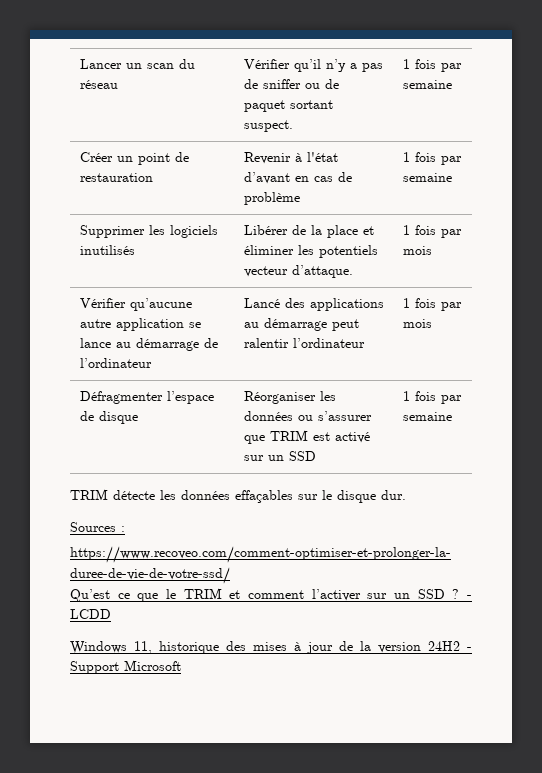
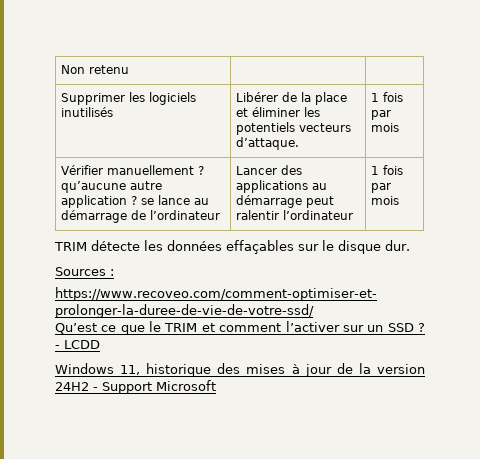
[79,59,195,69] [79,80,118,89] [243,59,383,72] [243,79,339,89] [243,100,333,112] [243,120,293,132] [402,59,462,72] [402,80,452,89] [79,152,189,165] [79,173,153,182] [243,152,338,164] [243,172,352,184] [243,192,300,205] [402,152,462,165] [402,173,452,182] Lancer un scan du réseau | Vérifier qu’il n’y a pas de sniffer ou de paquet sortant suspect. | 1 fois par semaine // Créer un point de restauration | Revenir à l'état d’avant en cas de problème | 1 fois par semaine -> [60,65,129,74] Non retenu | |
[243,266,288,277] vecteur -> [298,123,351,132] vecteurs
(126, 303) none -> [106,165,204,175] manuellement ?
(184, 324) none -> [130,196,137,205] ?
[243,298,280,308] Lancé -> [235,166,277,175] Lancer
[79,391,214,404] [79,411,138,424] [243,391,336,404] [243,411,372,421] [243,430,370,444] [243,451,316,461] [402,391,462,404] [402,412,452,421] // Défragmenter l’espace de disque | Réorganiser les données ou s’assurer que TRIM est activé sur un SSD | 1 fois par semaine -> (399, 200) none

